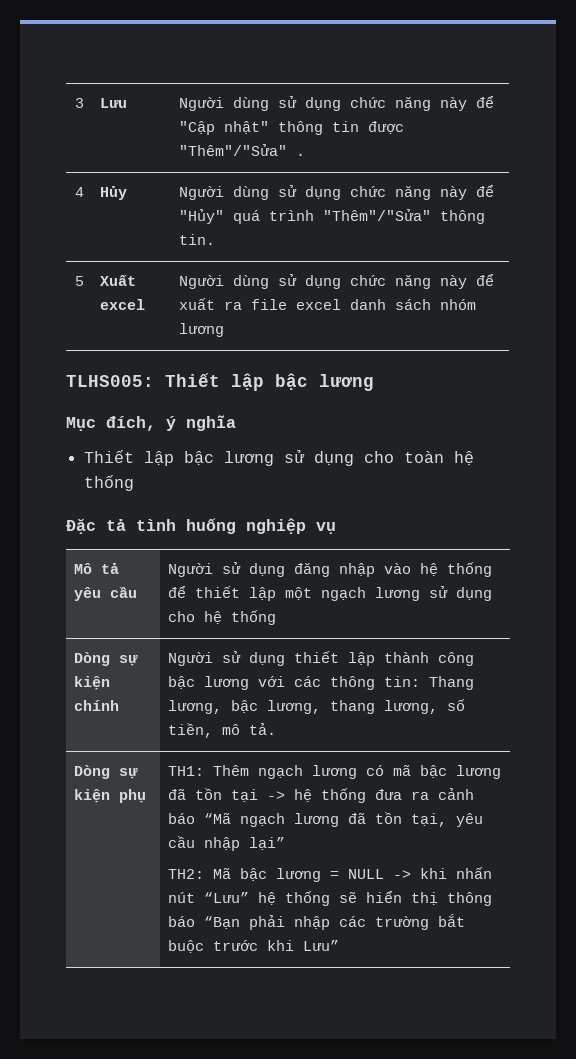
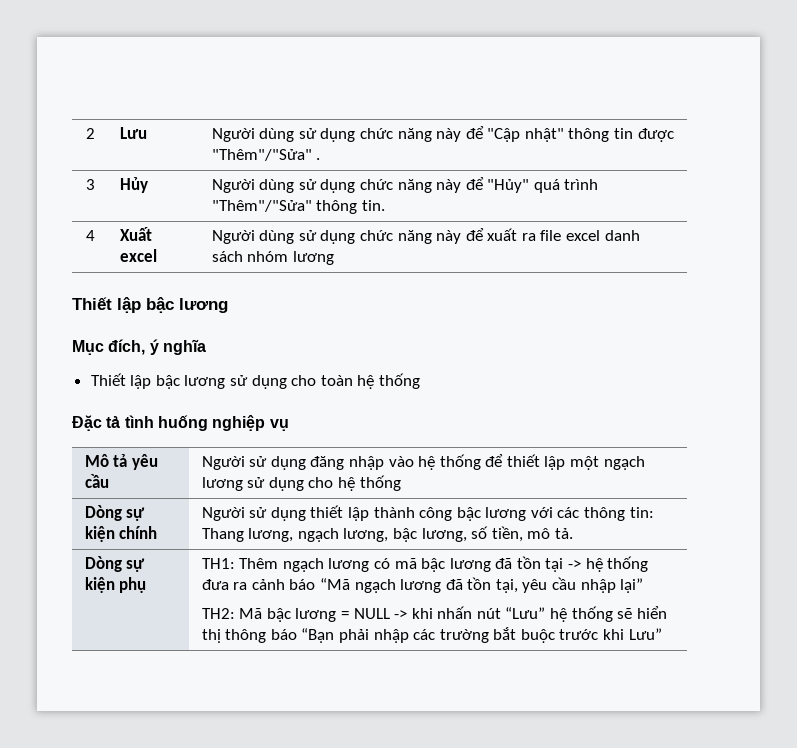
[75,98,84,108] 3 -> [85,128,95,139] 2
[75,187,84,197] 4 -> [85,179,95,190] 3
[75,276,84,286] 5 -> [85,230,95,241] 4
[66,375,154,387] TLHS005: -> (334, 258) none
[231,700,376,714] bậc lương, thang -> [297,528,417,542] ngạch lương, bậc

